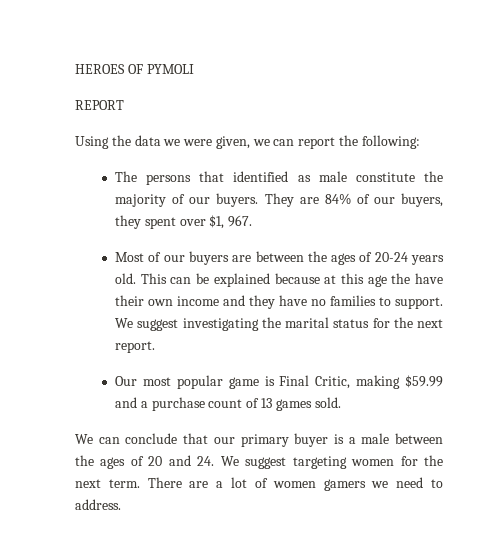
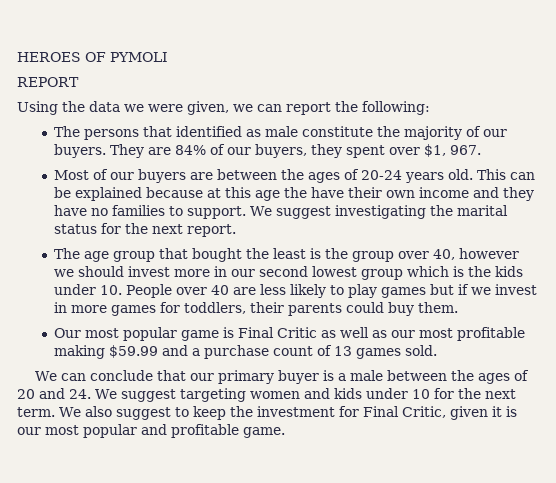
(156, 347) none -> [53,248,519,262] [53,266,523,280] [53,284,537,298] [53,302,458,316] // The age group that bought the least is the group over 40, however we should invest more in our second lowest group which is the kids under 10. People over 40 are less likely to play games but if we invest in more games for toddlers, their parents could buy them.
[315,376,351,389] Critic, -> [276,327,525,341] Critic as well as our most profitable
[400,455,443,466] [75,477,443,491] [75,499,121,510] for the next term. There are a lot of women gamers we need to address. -> [303,388,516,399] [17,406,517,420] [17,424,285,438] and kids under 10 for the next term. We also suggest to keep the investment for Final Critic, given it is our most popular and profitable game.

